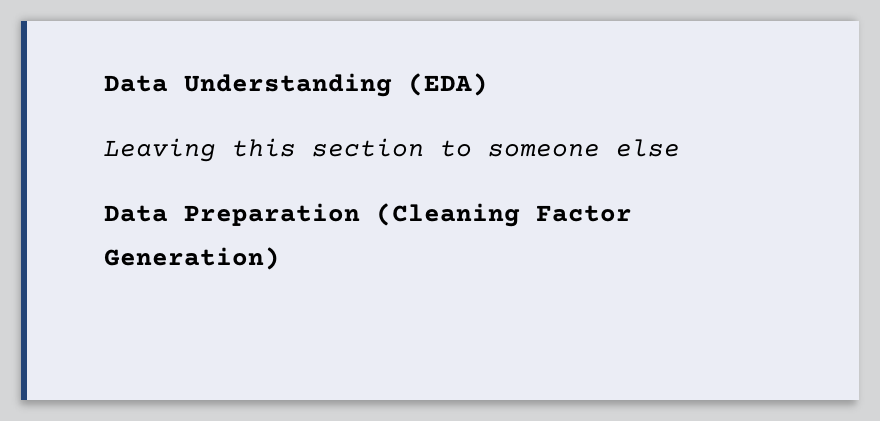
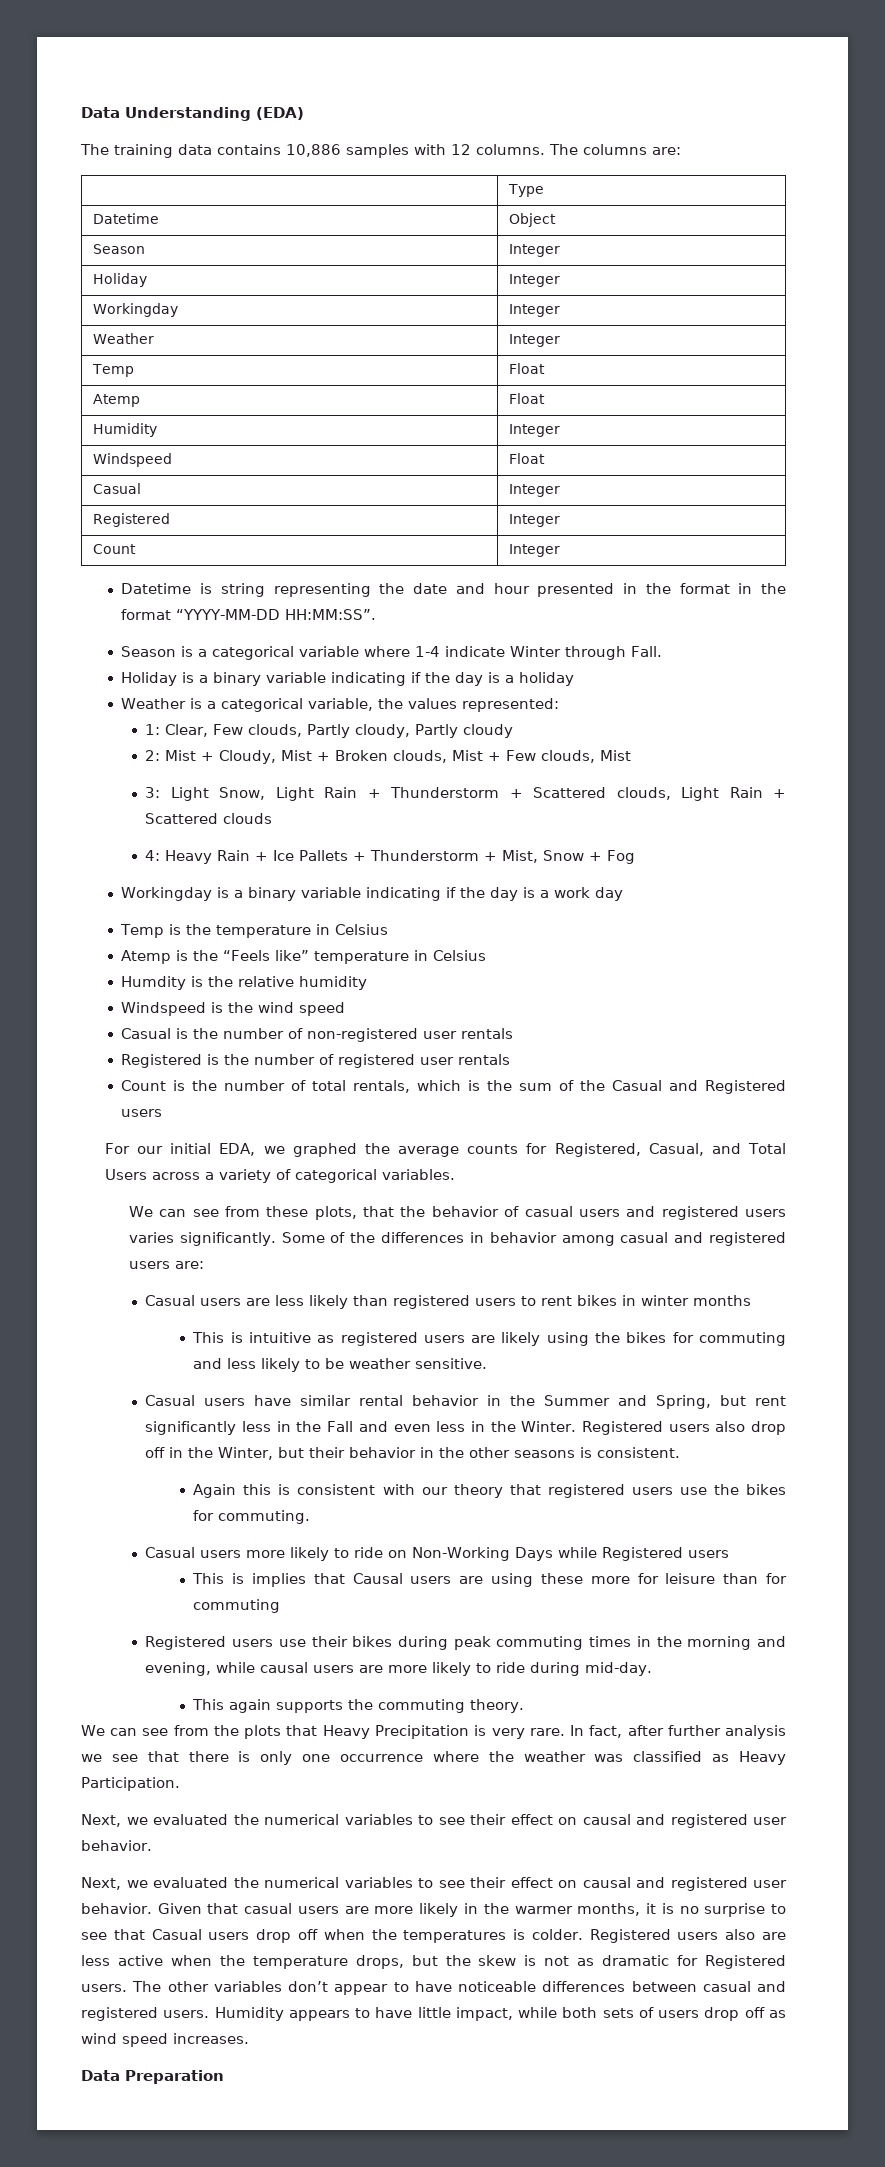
[104,138,680,162] Leaving this section to someone else -> [80,144,681,158] [507,184,544,197] [92,213,159,224] [508,213,556,227] [92,244,145,254] [508,244,560,257] [92,273,147,287] [508,274,560,287] [92,303,178,317] [508,304,560,317] [92,333,154,344] [508,334,560,347] [91,364,134,377] [508,363,545,374] [92,394,140,407] [508,393,545,404] [92,423,157,437] [508,424,560,437] [92,453,172,467] [508,453,545,464] [92,483,141,494] [508,484,560,497] [92,513,170,527] [508,514,560,527] [92,544,136,554] [508,544,560,557] [121,583,787,597] [121,609,377,620] [121,646,663,660] [121,672,575,686] [121,698,560,712] [145,724,514,738] [145,750,632,764] [145,787,786,801] [145,813,273,824] [145,850,636,864] [121,887,624,901] [120,924,389,938] [121,950,487,964] [121,976,368,990] [121,1002,346,1016] [121,1028,514,1042] [121,1054,511,1068] [121,1080,787,1094] [121,1109,163,1117] [104,1143,787,1157] [104,1169,455,1183] [128,1206,787,1220] [128,1232,786,1246] [128,1261,204,1269] [145,1295,752,1309] [192,1332,786,1346] [193,1358,488,1372] [145,1395,786,1409] [145,1421,786,1435] [145,1447,681,1460] [193,1484,786,1498] [193,1510,311,1524] [145,1547,730,1561] [192,1573,788,1587] [193,1599,281,1613] [145,1636,786,1650] [145,1662,653,1676] [192,1699,525,1713] [81,1725,786,1739] [81,1751,786,1765] [81,1777,180,1791] [81,1814,787,1828] [81,1840,152,1851] [81,1877,787,1891] [81,1903,786,1917] [81,1929,786,1943] [81,1955,787,1969] [81,1981,786,1995] [81,2007,786,2021] [81,2033,249,2047] The training data contains 10,886 samples with 12 columns. The columns are: // | Type // Datetime | Object // Season | Integer // Holiday | Integer // Workingday | Integer // Weather | Integer // Temp | Float // Atemp | Float // Humidity | Integer // Windspeed | Float // Casual | Integer // Registered | Integer // Count | Integer // Datetime is string representing the date and hour presented in the format in the format “YYYY-MM-DD HH:MM:SS”. // Season is a categorical variable where 1-4 indicate Winter through Fall. // Holiday is a binary variable indicating if the day is a holiday // Weather is a categorical variable, the values represented: // 1: Clear, Few clouds, Partly cloudy, Partly cloudy // 2: Mist + Cloudy, Mist + Broken clouds, Mist + Few clouds, Mist // 3: Light Snow, Light Rain + Thunderstorm + Scattered clouds, Light Rain + Scattered clouds // 4: Heavy Rain + Ice Pallets + Thunderstorm + Mist, Snow + Fog // Workingday is a binary variable indicating if the day is a work day // Temp is the temperature in Celsius // Atemp is the “Feels like” temperature in Celsius // Humdity is the relative humidity // Windspeed is the wind speed // Casual is the number of non-registered user rentals // Registered is the number of registered user rentals // Count is the number of total rentals, which is the sum of the Casual and Registered users // For our initial EDA, we graphed the average counts for Registered, Casual, and Total Users across a variety of categorical variables. // We can see from these plots, that the behavior of casual users and registered users varies significantly. Some of the differences in behavior among casual and registered users are: // Casual users are less likely than registered users to rent bikes in winter months // This is intuitive as registered users are likely using the bikes for commuting and less likely to be weather sensitive. // Casual users have similar rental behavior in the Summer and Spring, but rent significantly less in the Fall and even less in the Winter. Registered users also drop off in the Winter, but their behavior in the other seasons is consistent. // Again this is consistent with our theory that registered users use the bikes for commuting. // Casual users more likely to ride on Non-Working Days while Registered users // This is implies that Causal users are using these more for leisure than for commuting // Registered users use their bikes during peak commuting times in the morning and evening, while causal users are more likely to ride during mid-day. // This again supports the commuting theory. // We can see from the plots that Heavy Precipitation is very rare. In fact, after further analysis we see that there is only one occurrence where the weather was classified as Heavy Participation. // Next, we evaluated the numerical variables to see their effect on causal and registered user behavior. // Next, we evaluated the numerical variables to see their effect on causal and registered user behavior. Given that casual users are more likely in the warmer months, it is no surprise to see that Casual users drop off when the temperatures is colder. Registered users also are less active when the temperature drops, but the skew is not as dramatic for Registered users. The other variables don’t appear to have noticeable differences between casual and registered users. Humidity appears to have little impact, while both sets of users drop off as wind speed increases.
[376,203,632,227] [104,247,280,270] (Cleaning Factor Generation) -> (224, 2077) none

